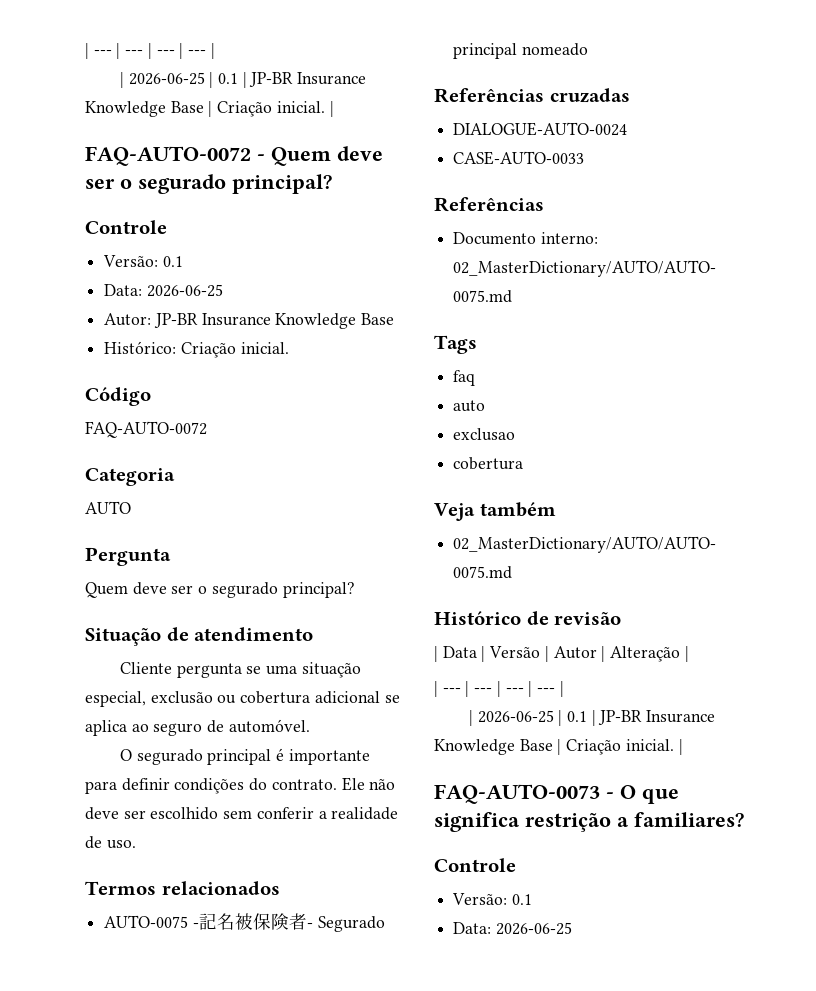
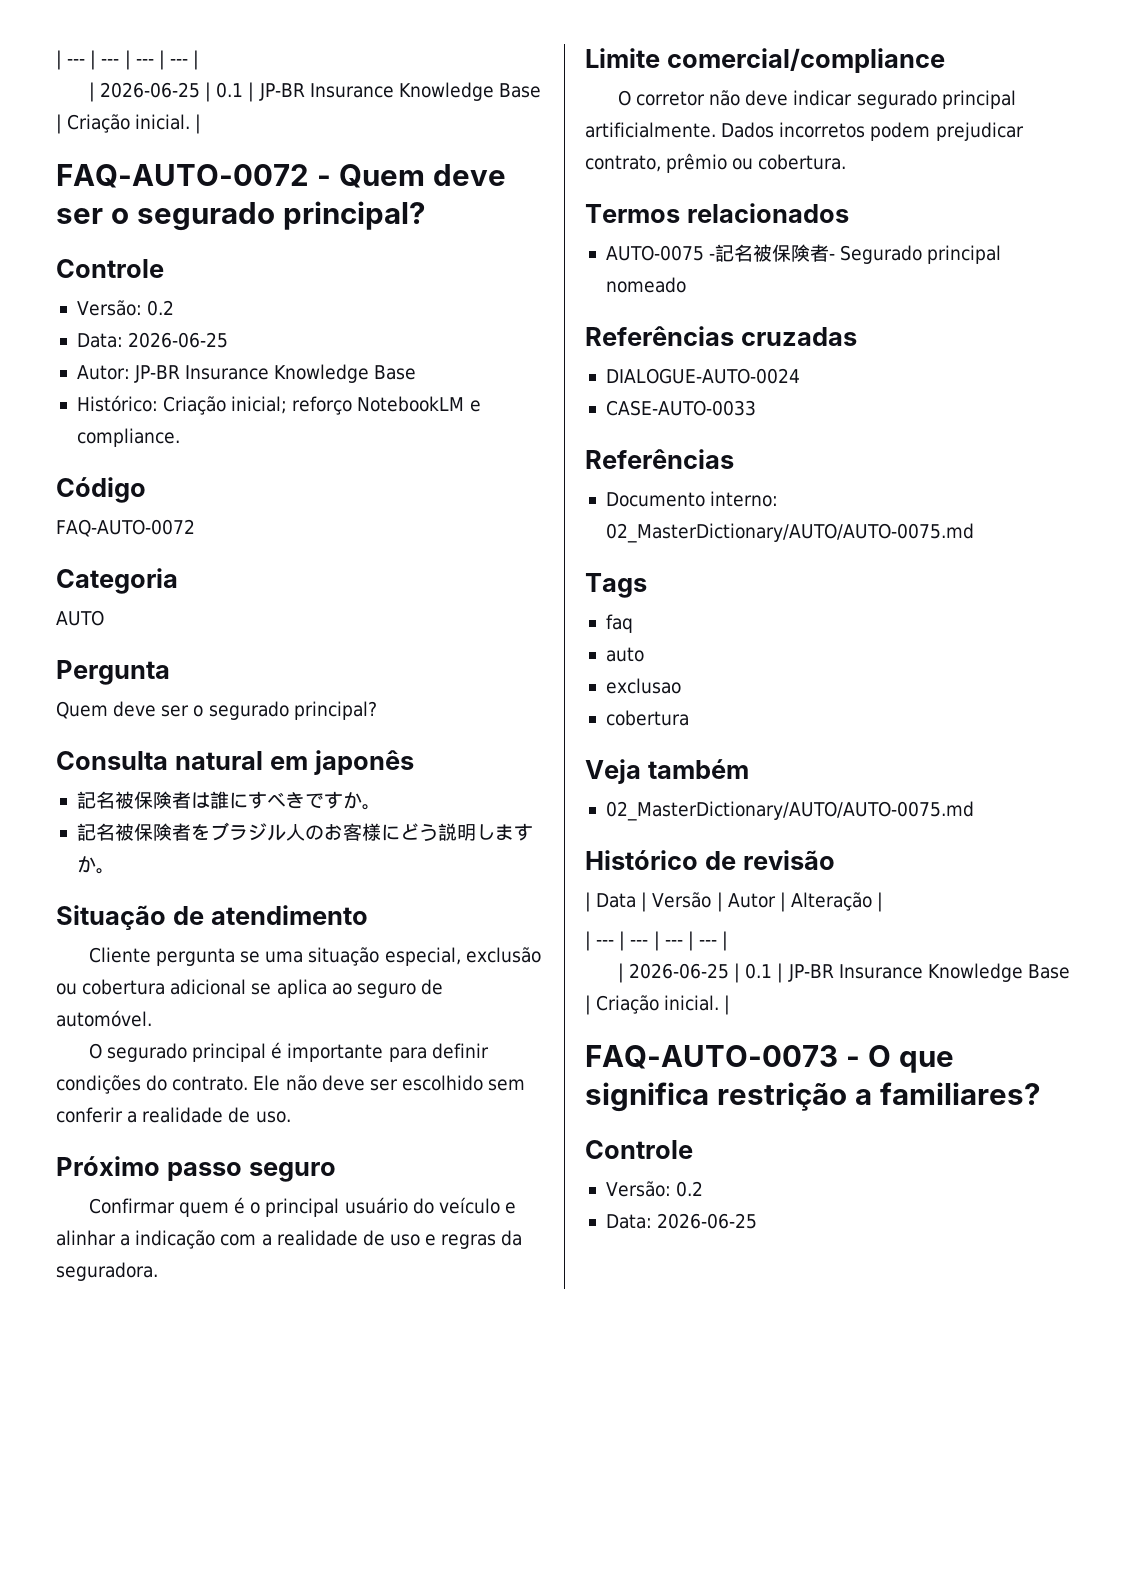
[162,256,183,267] 0.1 -> [147,300,175,316] 0.2
[240,342,289,354] inicial. -> [231,396,481,415] [76,428,180,447] inicial; reforço NotebookLM e compliance.
(355, 590) none -> [56,750,414,775] [76,791,381,810] [76,822,533,841] [76,856,115,874] // Consulta natural em japonês // 記名被保険者は誰にすべきですか。 // 記名被保険者をブラジル人のお客様にどう説明しますか。
(136, 844) none -> [56,1156,336,1182] [88,1197,516,1217] [56,1230,523,1249] [56,1262,158,1281] [585,48,945,73] [617,90,1016,109] [585,122,1024,141] [585,153,847,173] // Próximo passo seguro // Confirmar quem é o principal usuário do veículo e alinhar a indicação com a realidade de uso e regras da seguradora. // Limite comercial/compliance // O corretor não deve indicar segurado principal artificialmente. Dados incorretos podem prejudicar contrato, prêmio ou cobertura.
[511,894,532,905] 0.1 -> [676,1181,704,1197] 0.2

